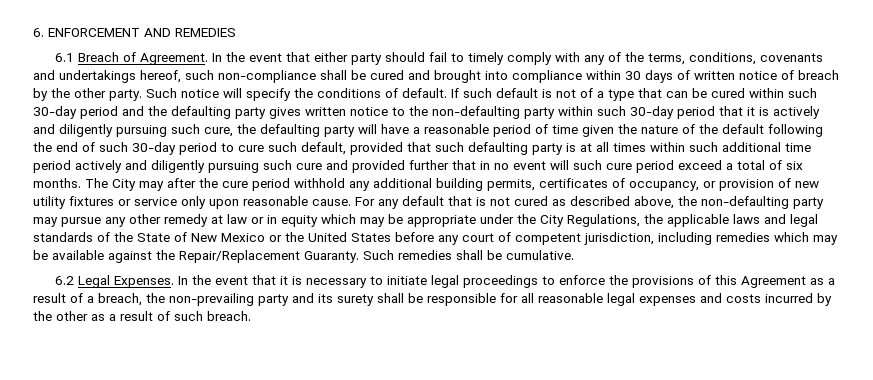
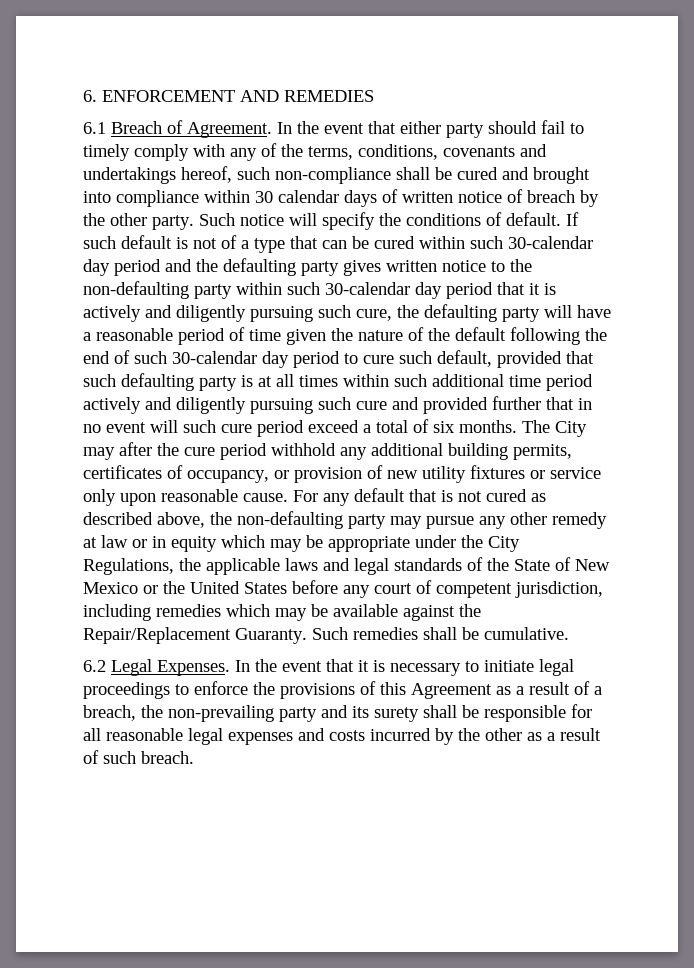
(641, 75) none -> [278,190,339,203] calendar
[33,106,77,119] 30-day -> [508,236,593,249] [83,259,110,276] 30-calendar day
[630,106,674,119] 30-day -> [325,282,442,299] 30-calendar day
[132,142,176,155] 30-day -> [172,351,289,368] 30-calendar day

